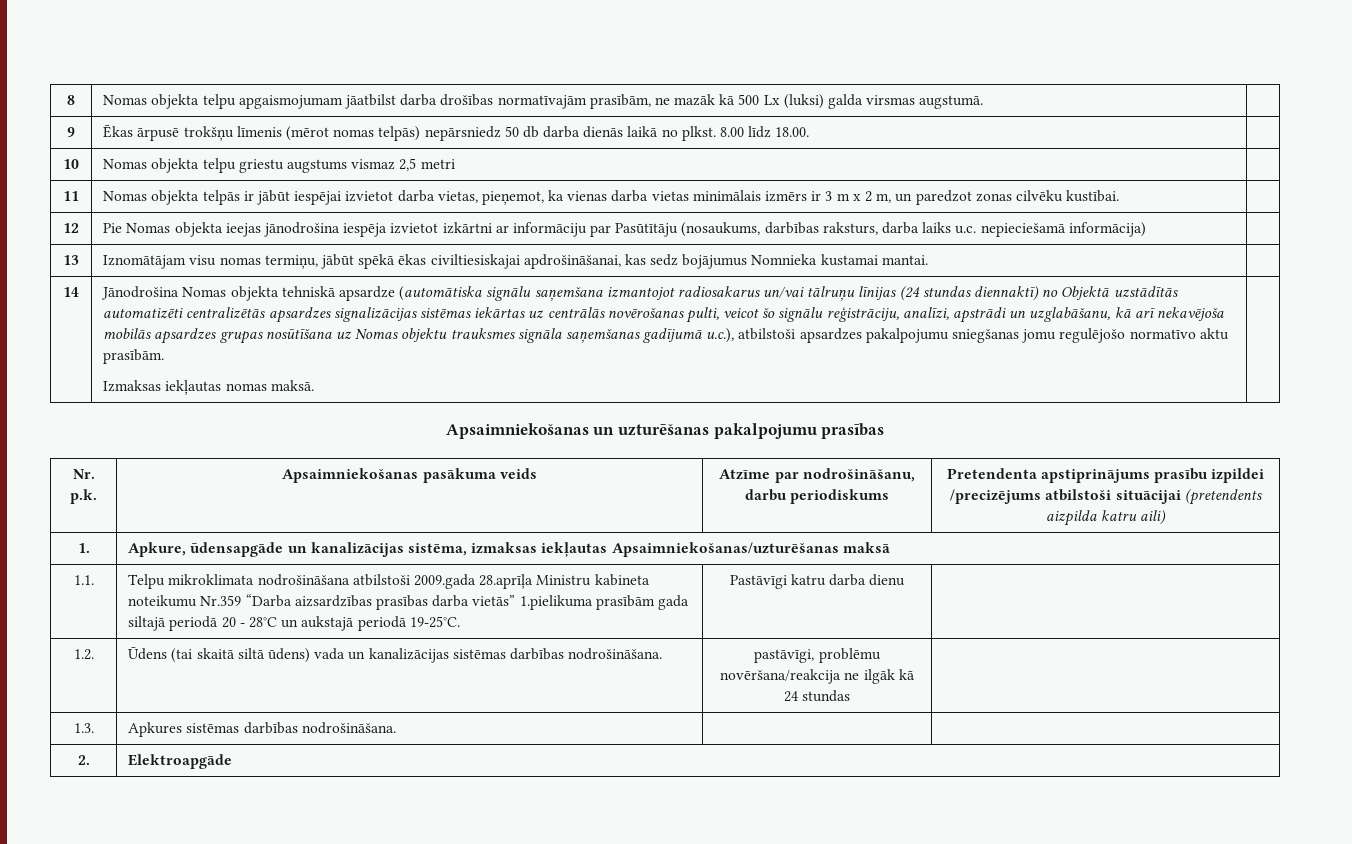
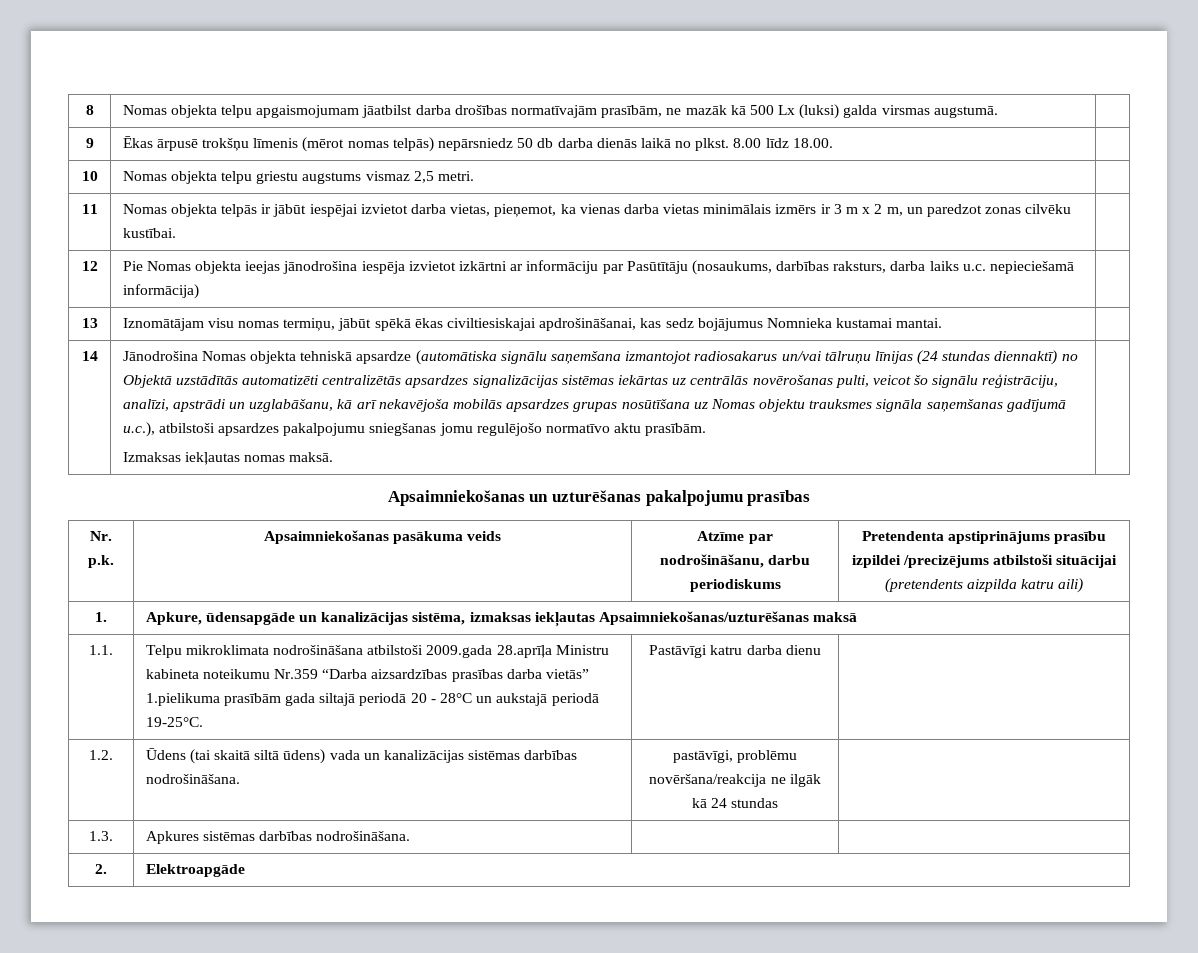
[420,159,455,169] metri -> [437,171,474,181] metri.

